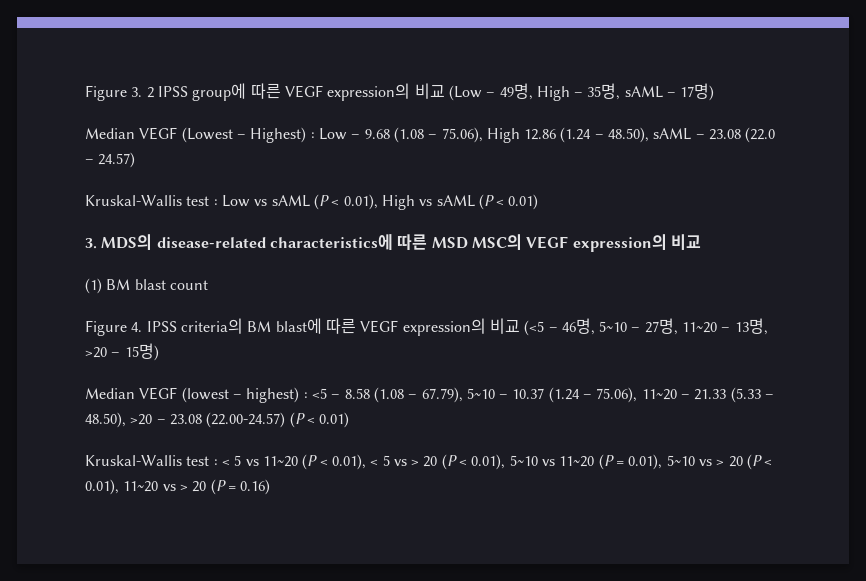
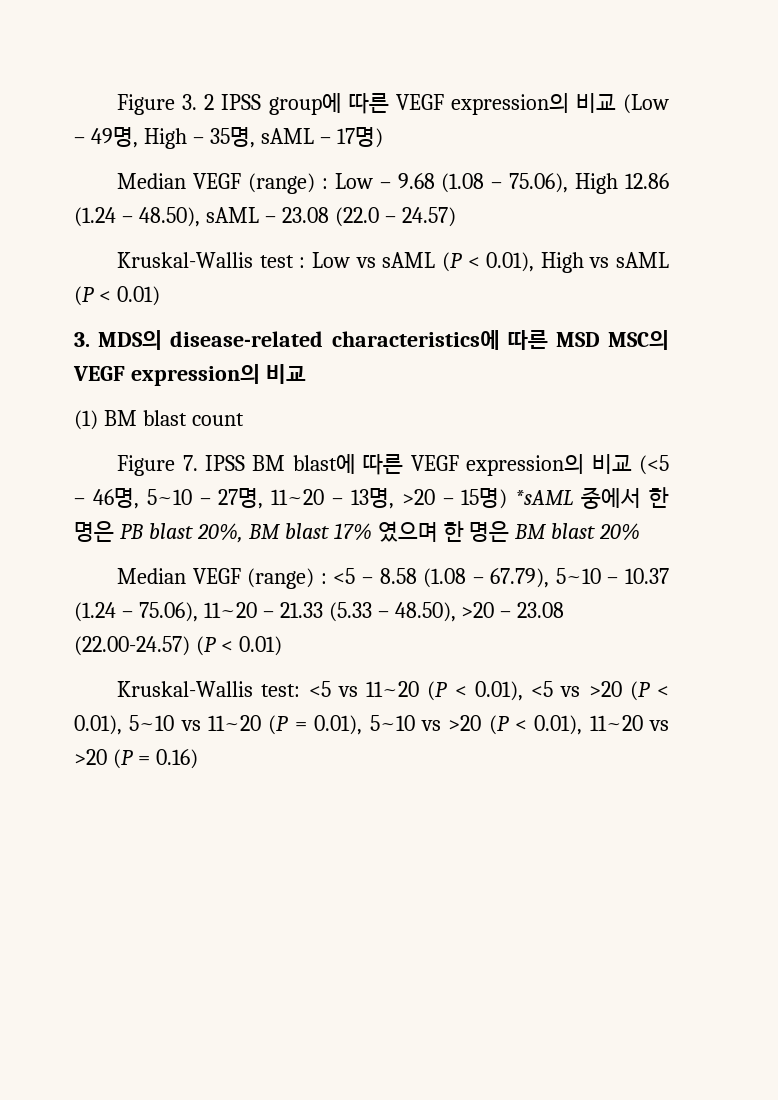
[181,127,307,143] (Lowest – Highest) -> [247,173,315,194] (range)
[131,318,243,334] 4. IPSS criteria의 -> [182,455,245,471] 7. IPSS
[85,387,300,403] // Median VEGF (lowest – highest) -> [515,487,669,509] [74,521,641,543] [117,568,315,589] *sAML 중에서 한 명은 PB blast 20%, BM blast 17% 였으며 한 명은 BM blast 20% // Median VEGF (range)
[186,455,242,466] test : < 5 -> [261,681,331,697] test: <5
[370,455,438,467] < 5 vs > 20 -> [531,681,622,697] <5 vs >20
[716,456,743,467] > 20 -> [448,715,482,731] >20
[179,481,207,492] > 20 -> [74,749,107,765] >20

